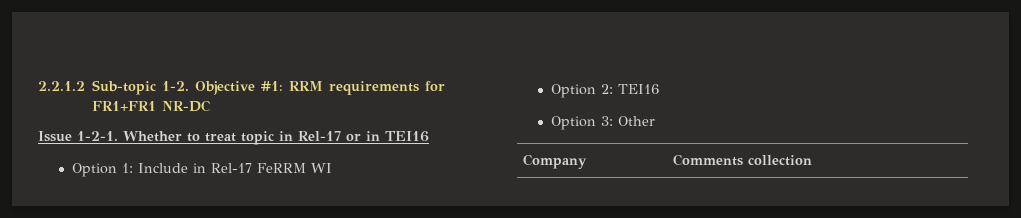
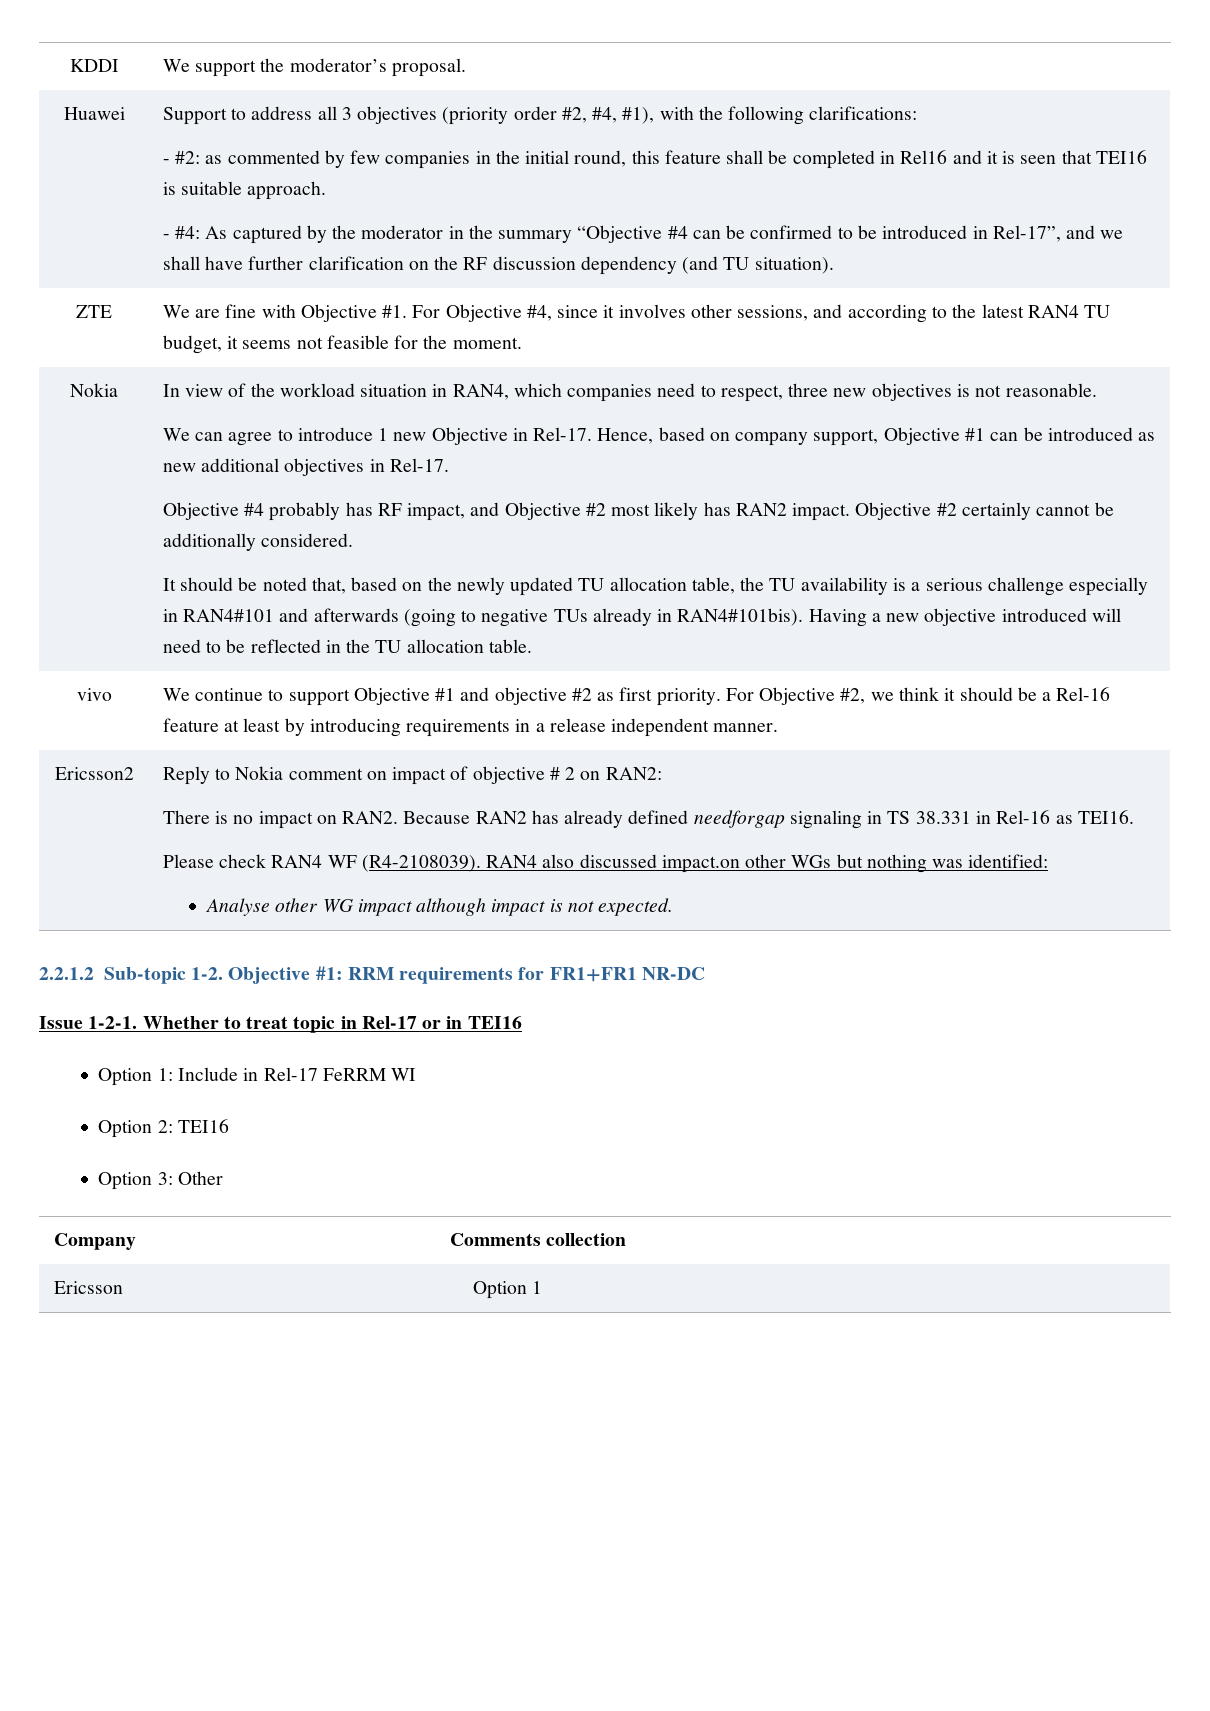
(38, 86) none -> [69,59,119,72] [162,58,466,77] [63,107,125,120] [162,106,918,125] [162,150,1147,169] [162,181,327,200] [162,225,1124,244] [162,256,834,275] [76,305,112,318] [162,304,1111,323] [162,335,522,354] [70,383,118,397] [162,383,1097,402] [162,427,1156,446] [162,458,449,476] [162,502,1114,521] [162,533,354,551] [162,577,1149,596] [162,608,1122,627] [162,639,532,653] [76,688,112,701] [162,687,1111,706] [162,718,779,737] [54,767,134,780] [162,766,662,785] [162,810,1134,829] [162,854,1049,873] [206,898,674,916] KDDI | We support the moderator’s proposal. // Huawei | Support to address all 3 objectives (priority order #2, #4, #1), with the following clarifications: // - #2: as commented by few companies in the initial round, this feature shall be completed in Rel16 and it is seen that TEI16 is suitable approach. // - #4: As captured by the moderator in the summary “Objective #4 can be confirmed to be introduced in Rel-17”, and we shall have further clarification on the RF discussion dependency (and TU situation). // ZTE | We are fine with Objective #1. For Objective #4, since it involves other sessions, and according to the latest RAN4 TU budget, it seems not feasible for the moment. // Nokia | In view of the workload situation in RAN4, which companies need to respect, three new objectives is not reasonable. // We can agree to introduce 1 new Objective in Rel-17. Hence, based on company support, Objective #1 can be introduced as new additional objectives in Rel-17. // Objective #4 probably has RF impact, and Objective #2 most likely has RAN2 impact. Objective #2 certainly cannot be additionally considered. // It should be noted that, based on the newly updated TU allocation table, the TU availability is a serious challenge especially in RAN4#101 and afterwards (going to negative TUs already in RAN4#101bis). Having a new objective introduced will need to be reflected in the TU allocation table. // vivo | We continue to support Objective #1 and objective #2 as first priority. For Objective #2, we think it should be a Rel-16 feature at least by introducing requirements in a release independent manner. // Ericsson2 | Reply to Nokia comment on impact of objective # 2 on RAN2: // There is no impact on RAN2. Because RAN2 has already defined needforgap signaling in TS 38.331 in Rel-16 as TEI16. // Please check RAN4 WF (R4-2108039). RAN4 also discussed impact.on other WGs but nothing was identified: // Analyse other WG impact although impact is not expected. //
(813, 160) none -> [53,1281,123,1294] [472,1281,542,1299] // Ericsson | Option 1

